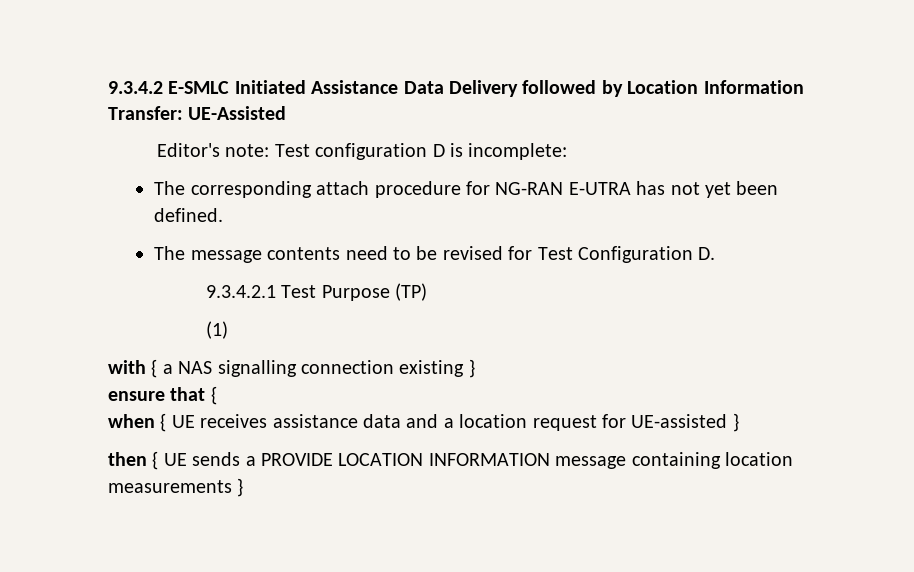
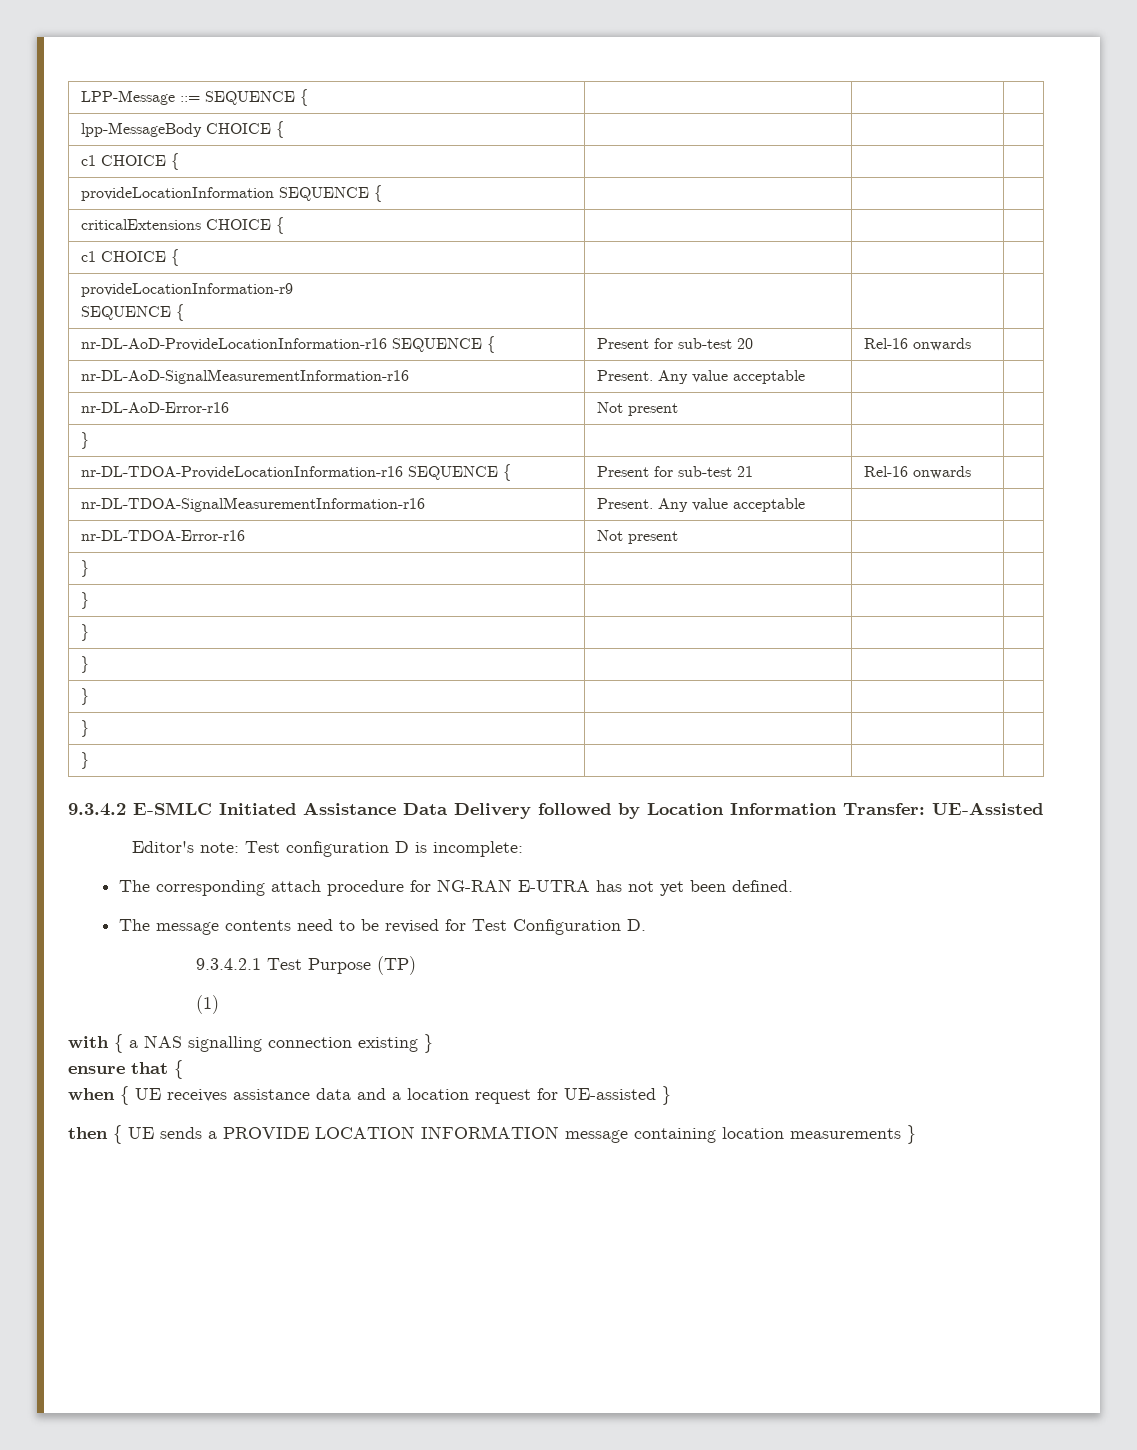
(108, 87) none -> [81,89,309,106] [81,121,285,138] [81,153,180,170] [81,185,383,202] [81,217,285,234] [81,249,180,266] [81,283,294,297] [81,304,185,321] [81,336,496,353] [597,338,754,349] [864,338,972,351] [81,369,410,384] [597,370,806,384] [81,402,230,413] [597,402,679,416] [81,432,90,449] [81,464,512,481] [597,466,754,477] [864,466,972,479] [81,497,426,512] [597,498,806,512] [81,530,246,541] [597,530,679,544] [81,560,90,577] [81,592,90,609] [81,624,90,641] [81,656,90,673] [81,688,90,705] [81,720,90,737] [81,752,90,769] LPP-Message ::= SEQUENCE { | | | // lpp-MessageBody CHOICE { | | | // c1 CHOICE { | | | // provideLocationInformation SEQUENCE { | | | // criticalExtensions CHOICE { | | | // c1 CHOICE { | | | // provideLocationInformation-r9 // SEQUENCE { | | | // nr-DL-AoD-ProvideLocationInformation-r16 SEQUENCE { | Present for sub-test 20 | Rel-16 onwards | // nr-DL-AoD-SignalMeasurementInformation-r16 | Present. Any value acceptable | | // nr-DL-AoD-Error-r16 | Not present | | // } | | | // nr-DL-TDOA-ProvideLocationInformation-r16 SEQUENCE { | Present for sub-test 21 | Rel-16 onwards | // nr-DL-TDOA-SignalMeasurementInformation-r16 | Present. Any value acceptable | | // nr-DL-TDOA-Error-r16 | Not present | | // } | | | // } | | | // } | | | // } | | | // } | | | // } | | | // } | | | //

